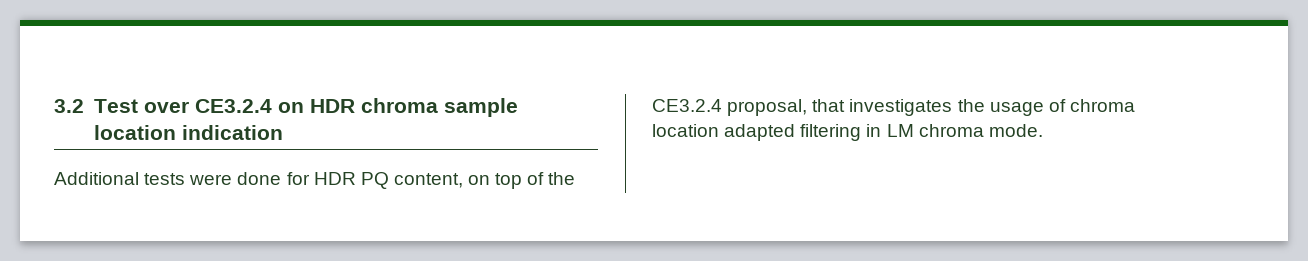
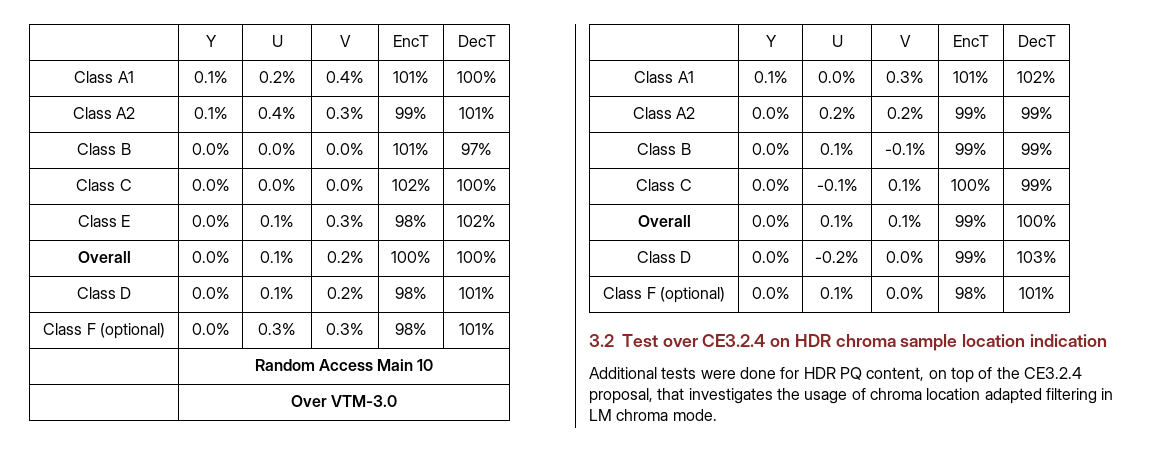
(54, 106) none -> [205,35,217,47] [271,35,283,47] [340,35,351,47] [393,35,429,47] [457,35,496,47] [74,71,134,83] [193,71,228,83] [258,71,296,83] [326,71,364,83] [393,71,429,83] [456,71,497,83] [72,107,136,119] [193,107,228,119] [258,107,296,119] [326,107,364,119] [395,107,427,119] [458,107,495,119] [77,143,131,155] [191,143,230,155] [258,143,296,155] [326,143,364,155] [393,143,429,155] [461,143,492,155] [76,179,132,191] [191,179,230,191] [258,179,296,191] [326,179,364,191] [391,179,431,191] [456,179,497,191] [77,215,131,227] [191,215,230,227] [260,215,294,227] [326,215,364,227] [395,215,427,227] [457,215,496,227] [77,251,131,263] [191,251,230,263] [260,251,294,263] [326,251,364,263] [391,251,431,263] [456,251,497,263] [76,287,132,299] [191,287,230,299] [260,287,294,299] [326,287,364,299] [395,287,427,299] [458,287,495,299] [43,323,165,339] [191,323,230,335] [258,323,296,335] [326,323,364,335] [395,323,427,335] [458,323,495,335] [254,359,434,371] [290,395,398,407] [765,35,777,47] [831,35,843,47] [900,35,911,47] [953,35,989,47] [1017,35,1056,47] [634,71,694,83] [753,71,788,83] [818,71,856,83] [886,71,924,83] [953,71,989,83] [1017,71,1056,83] [632,107,696,119] [751,107,790,119] [818,107,856,119] [886,107,924,119] [955,107,987,119] [1020,107,1053,119] [637,143,691,155] [751,143,790,155] [820,143,854,155] [884,143,926,155] [955,143,987,155] [1020,143,1053,155] [636,179,692,191] [751,179,790,191] [816,179,858,191] [888,179,922,191] [951,179,991,191] [1020,179,1053,191] [637,215,691,227] [751,215,790,227] [820,215,854,227] [888,215,922,227] [955,215,987,227] [1016,215,1057,227] [636,251,692,263] [751,251,790,263] [815,251,859,263] [886,251,924,263] [955,251,987,263] [1016,251,1057,263] [603,287,725,303] [751,287,790,299] [820,287,854,299] [886,287,924,299] [955,287,987,299] [1018,287,1055,299] | Y | U | V | EncT | DecT // Class A1 | 0.1% | 0.2% | 0.4% | 101% | 100% // Class A2 | 0.1% | 0.4% | 0.3% | 99% | 101% // Class B | 0.0% | 0.0% | 0.0% | 101% | 97% // Class C | 0.0% | 0.0% | 0.0% | 102% | 100% // Class E | 0.0% | 0.1% | 0.3% | 98% | 102% // Overall | 0.0% | 0.1% | 0.2% | 100% | 100% // Class D | 0.0% | 0.1% | 0.2% | 98% | 101% // Class F (optional) | 0.0% | 0.3% | 0.3% | 98% | 101% // | Random Access Main 10 // | Over VTM-3.0 // | Y | U | V | EncT | DecT // Class A1 | 0.1% | 0.0% | 0.3% | 101% | 102% // Class A2 | 0.0% | 0.2% | 0.2% | 99% | 99% // Class B | 0.0% | 0.1% | -0.1% | 99% | 99% // Class C | 0.0% | -0.1% | 0.1% | 100% | 99% // Overall | 0.0% | 0.1% | 0.1% | 99% | 100% // Class D | 0.0% | -0.2% | 0.0% | 99% | 103% // Class F (optional) | 0.0% | 0.1% | 0.0% | 98% | 101% //

